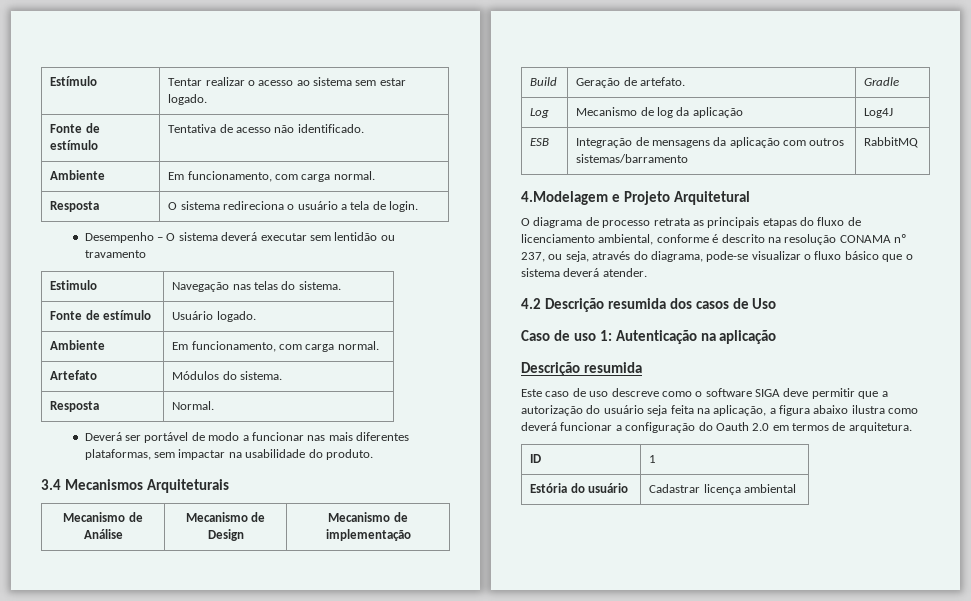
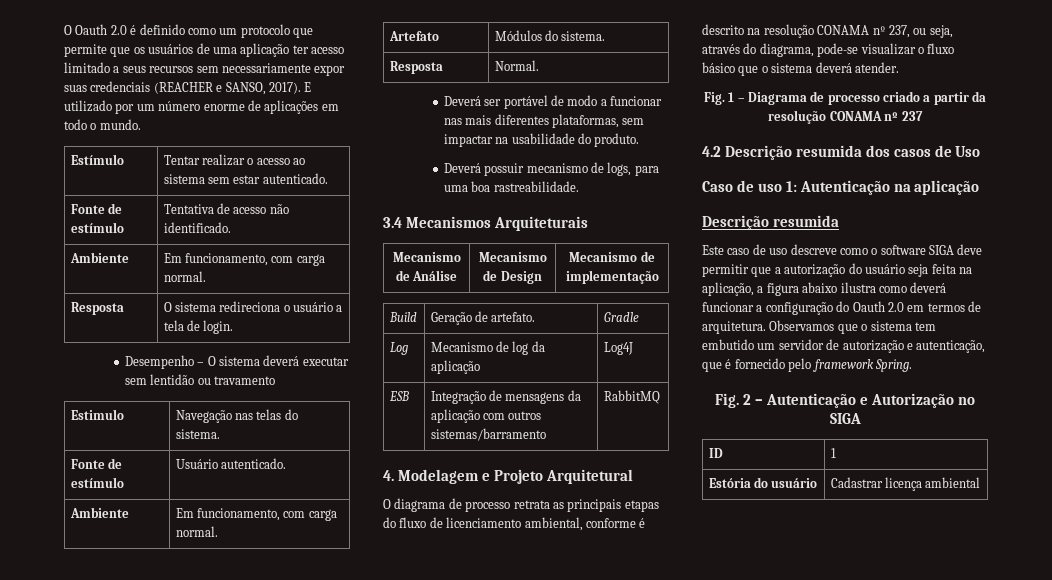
(50, 81) none -> [64,24,313,38] [64,43,344,57] [64,62,346,76] [64,81,312,95] [64,100,339,114] [64,119,141,130] O Oauth 2.0 é definido como um protocolo que permite que os usuários de uma aplicação ter acesso limitado a seus recursos sem necessariamente expor suas credenciais (REACHER e SANSO, 2017). E utilizado por um número enorme de aplicações em todo o mundo. //
[168,94,208,105] logado. -> [262,173,328,184] autenticado.
[216,311,256,322] logado. -> [220,458,286,469] autenticado.
(373, 454) none -> [443,162,659,176] [443,181,579,192] // Deverá possuir mecanismo de logs, para uma boa rastreabilidade.
[521,191,608,205] 4.Modelagem -> [383,469,479,484] 4. Modelagem
(647, 272) none -> [703,91,987,105] [768,110,923,124] // Fig. 1 – Diagrama de processo criado a partir da resolução CONAMA nº 237
(912, 427) none -> [769,320,936,334] [702,339,986,353] [702,358,912,372] [715,393,975,408] [829,413,861,424] Observamos que o sistema tem embutido um servidor de autorização e autenticação, que é fornecido pelo framework Spring. // Fig. 2 – Autenticação e Autorização no SIGA

